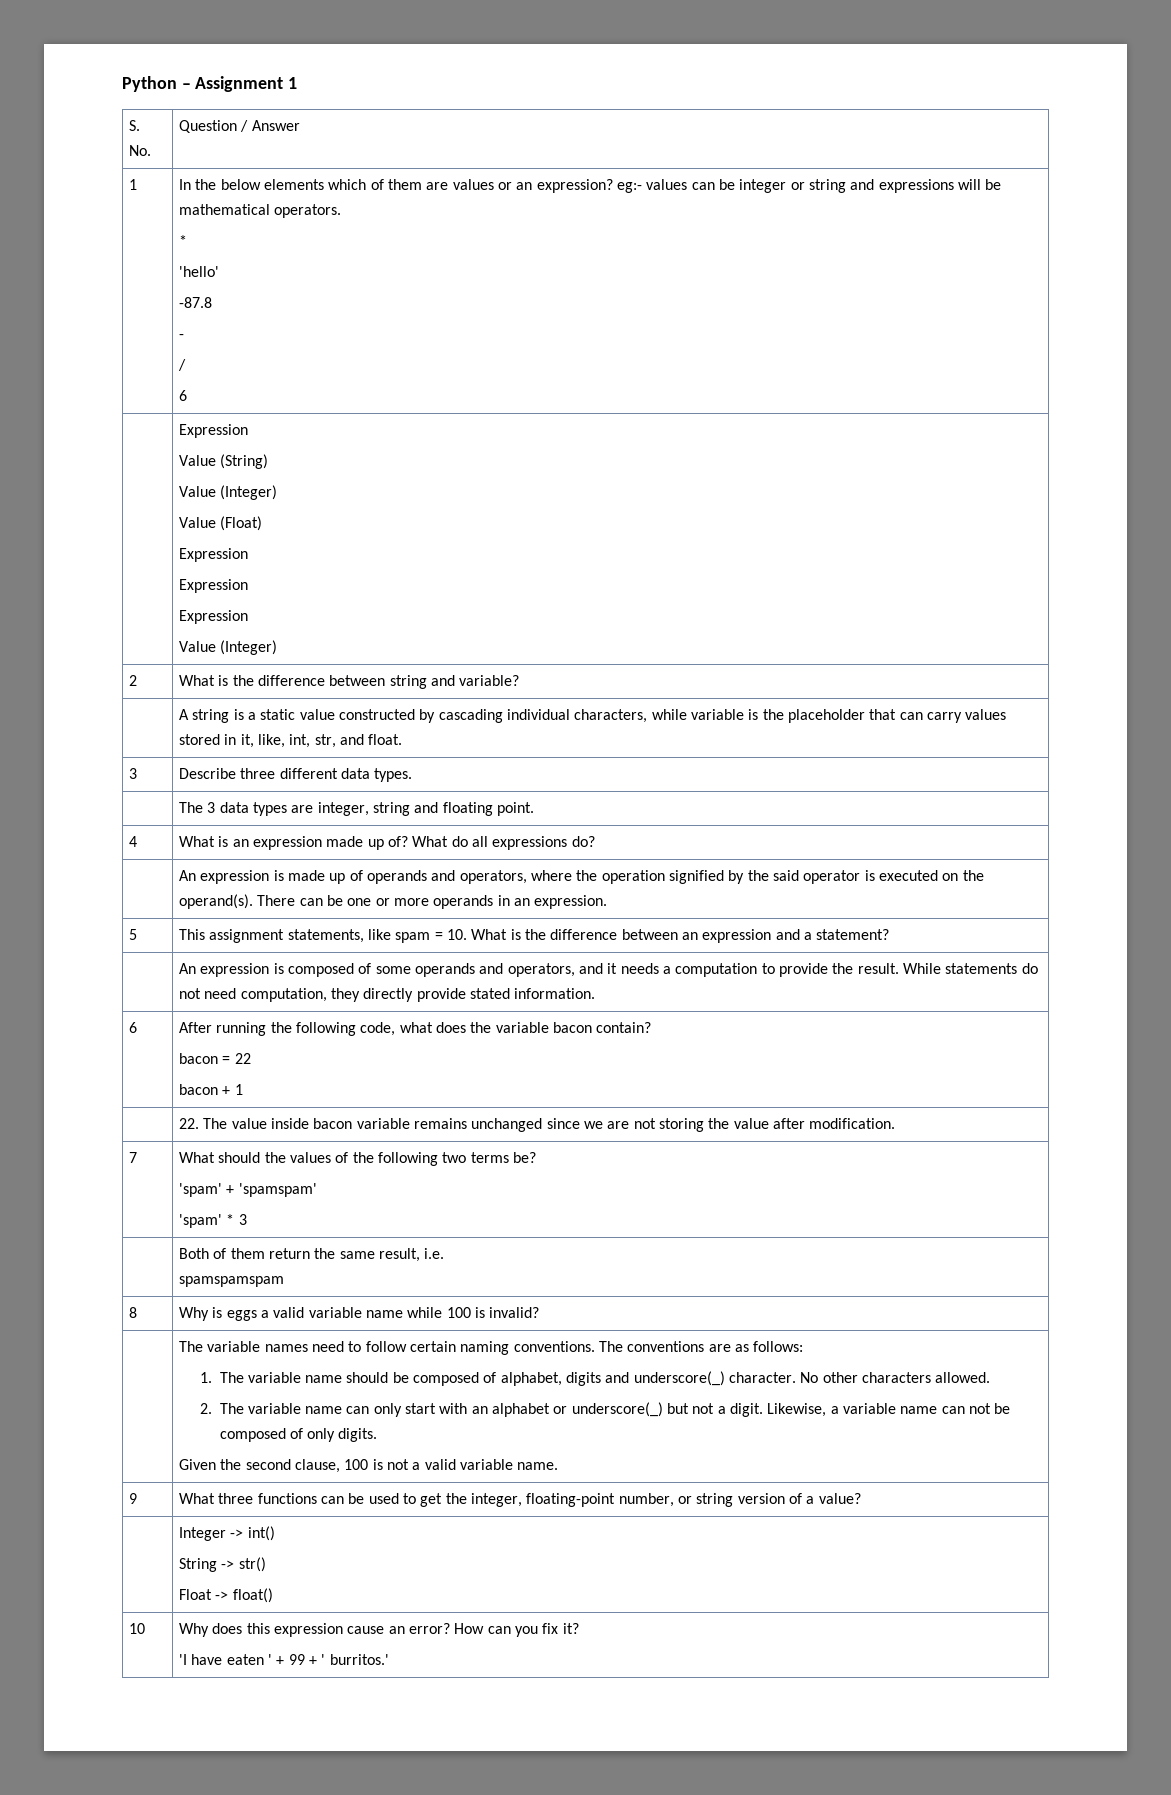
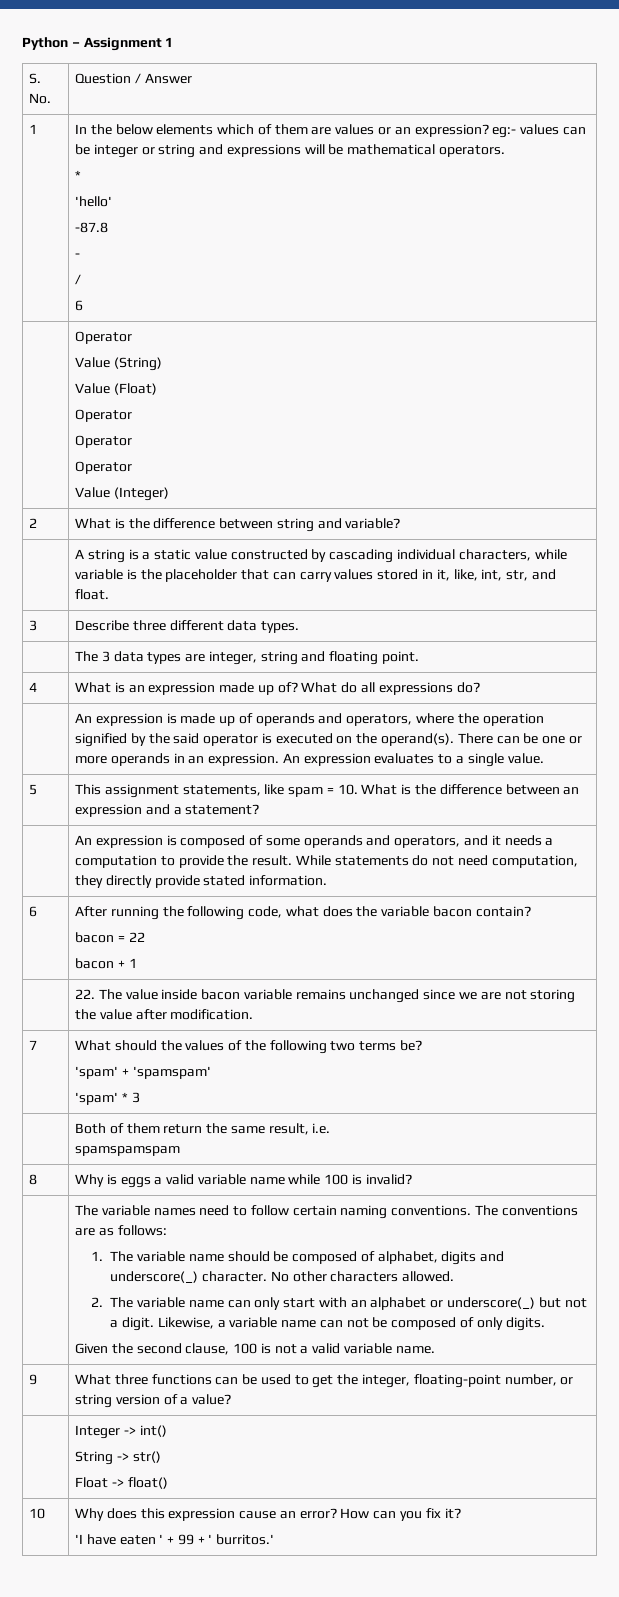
[179,424,249,438] Expression -> [74,331,132,344] Operator
[179,485,278,500] // Value (Integer) -> (162, 364) none
[179,548,249,562] [179,579,249,593] [179,610,249,624] Expression // Expression // Expression -> [74,409,132,422] [74,435,132,448] [74,461,132,474] Operator // Operator // Operator
(608, 902) none -> [282,753,544,767] An expression evaluates to a single value.

